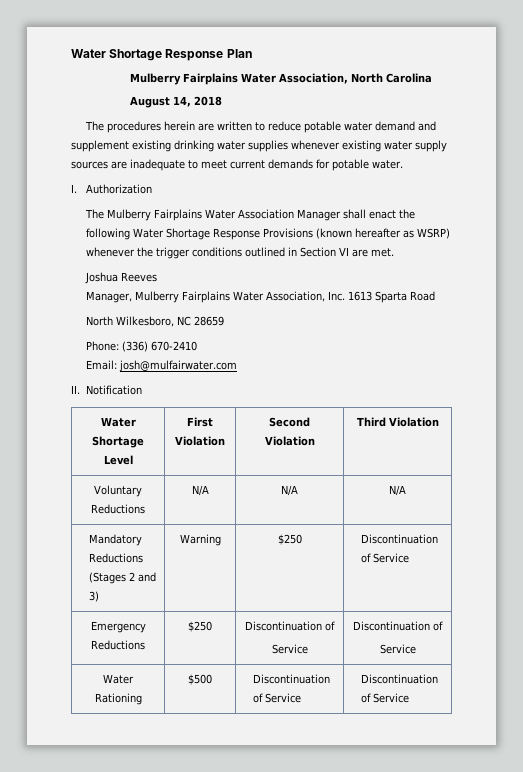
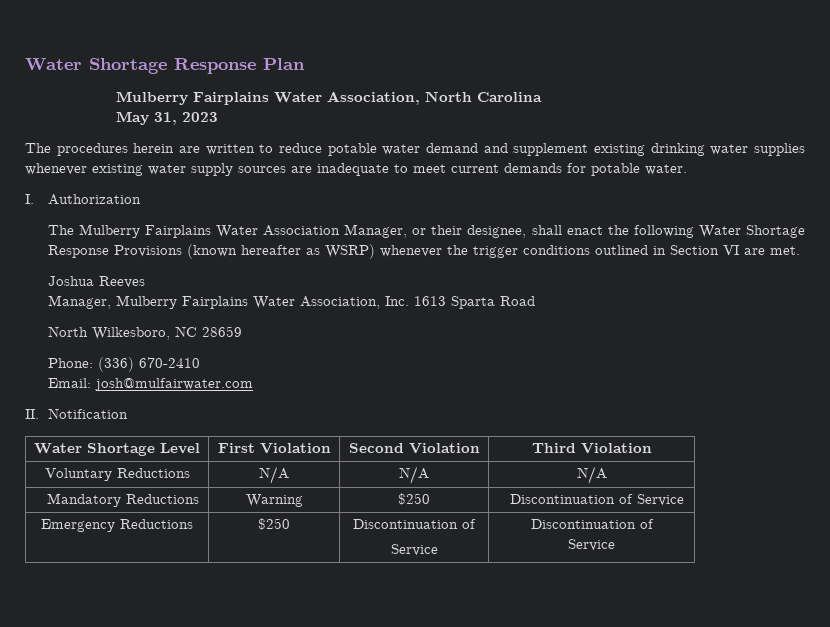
[129,96,222,108] August 14, 2018 -> [116,111,219,125] May 31, 2023
[296,209,341,221] Manager -> [344,224,527,238] Manager, or their designee,
[88,572,156,584] [88,591,99,602] (Stages 2 and 3) -> (200, 499) none
[103,674,134,684] [94,693,142,705] [188,674,212,685] [252,674,330,684] [252,693,301,703] [360,674,438,684] [360,693,409,703] // Water Rationing | $500 | Discontinuation of Service | Discontinuation of Service -> (615, 545) none

